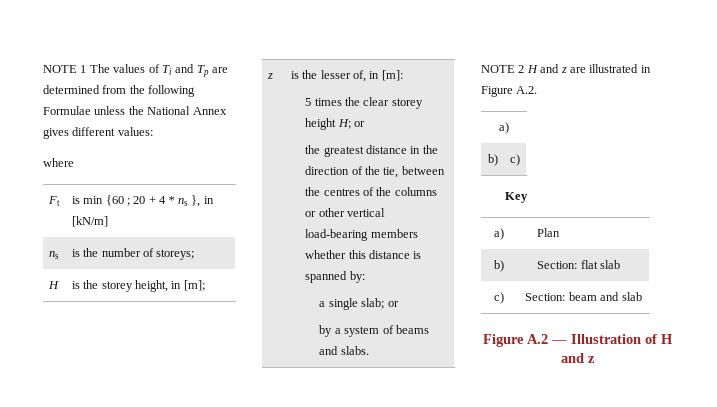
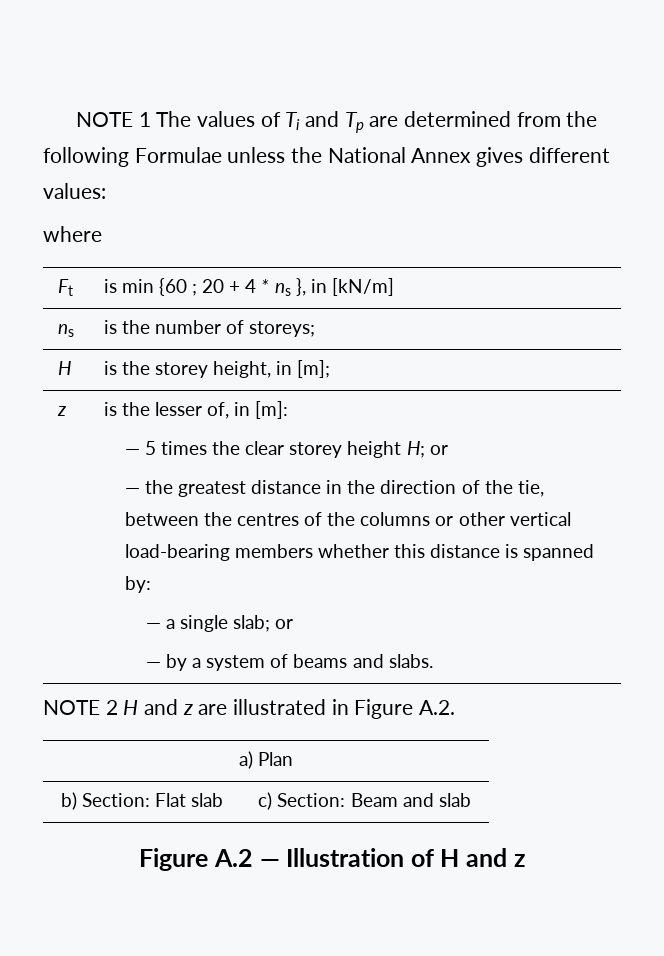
(403, 75) none -> [124,449,140,455] —
(365, 124) none -> [124,488,140,494] —
(365, 277) none -> [145,623,161,629] —
(399, 304) none -> [145,662,161,668] —
[487,154,498,166] [510,154,520,166] [504,192,528,203] [494,228,505,240] [537,228,561,237] [494,260,505,272] [537,260,620,269] [494,292,505,304] [525,292,597,301] // b) | c) // Key // a) | Plan // b) | Section: flat slab // c) | Section: beam -> [258,752,294,766] [60,792,224,810] [258,792,398,810] Plan // b) Section: Flat slab | c) Section: Beam

